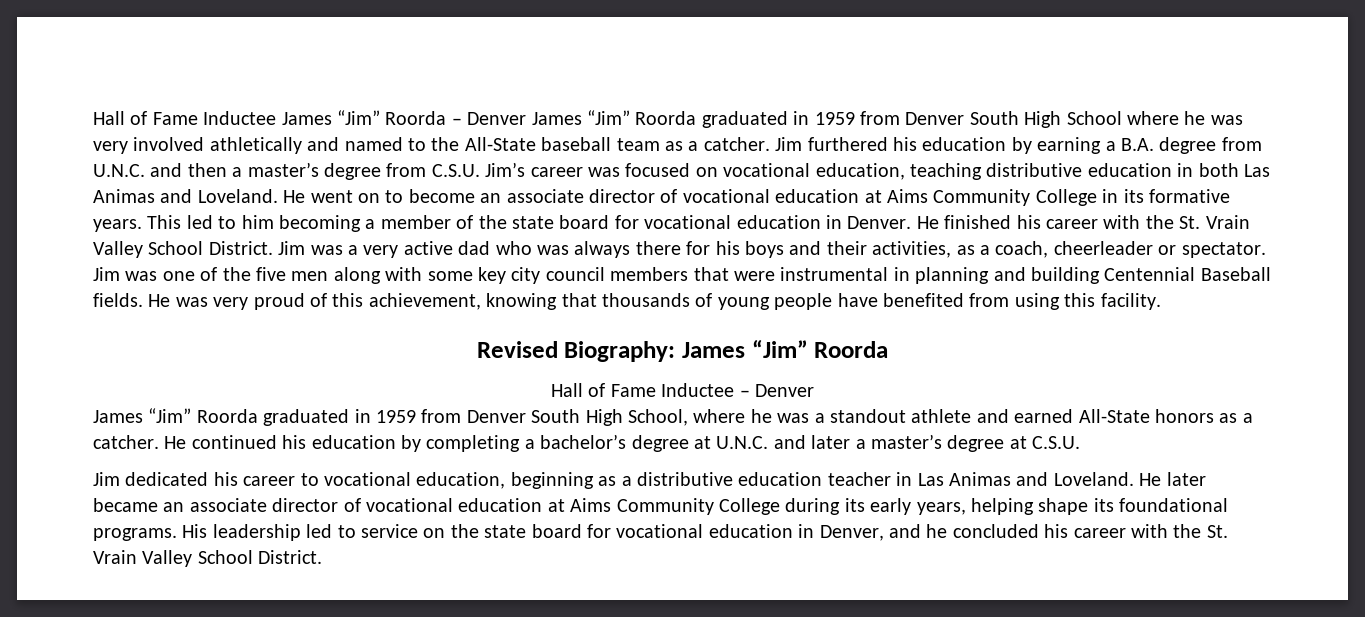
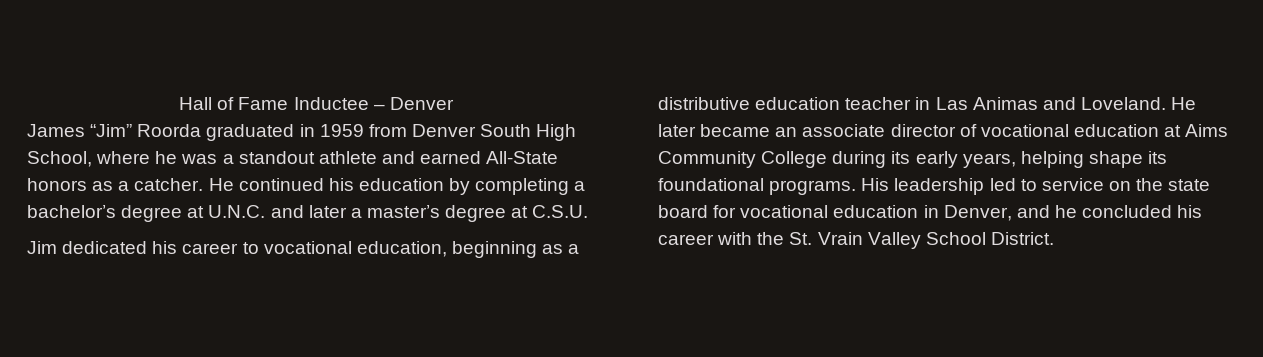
[93,110,1243,128] [93,137,1262,154] [93,162,1270,180] [93,189,1230,206] [93,215,1250,232] [93,241,1266,258] [93,267,1271,284] [93,293,1161,310] [476,340,889,362] [551,383,735,397] Hall of Fame Inductee James “Jim” Roorda – Denver James “Jim” Roorda graduated in 1959 from Denver South High School where he was very involved athletically and named to the All-State baseball team as a catcher. Jim furthered his education by earning a B.A. degree from U.N.C. and then a master’s degree from C.S.U. Jim’s career was focused on vocational education, teaching distributive education in both Las Animas and Loveland. He went on to become an associate director of vocational education at Aims Community College in its formative years. This led to him becoming a member of the state board for vocational education in Denver. He finished his career with the St. Vrain Valley School District. Jim was a very active dad who was always there for his boys and their activities, as a coach, cheerleader or spectator. Jim was one of the five men along with some key city council members that were instrumental in planning and building Centennial Baseball fields. He was very proud of this achievement, knowing that thousands of young people have benefited from using this facility. // Revised Biography: James “Jim” Roorda // Hall of Fame Inductee -> [179,97,369,110] Hall of Fame Inductee

